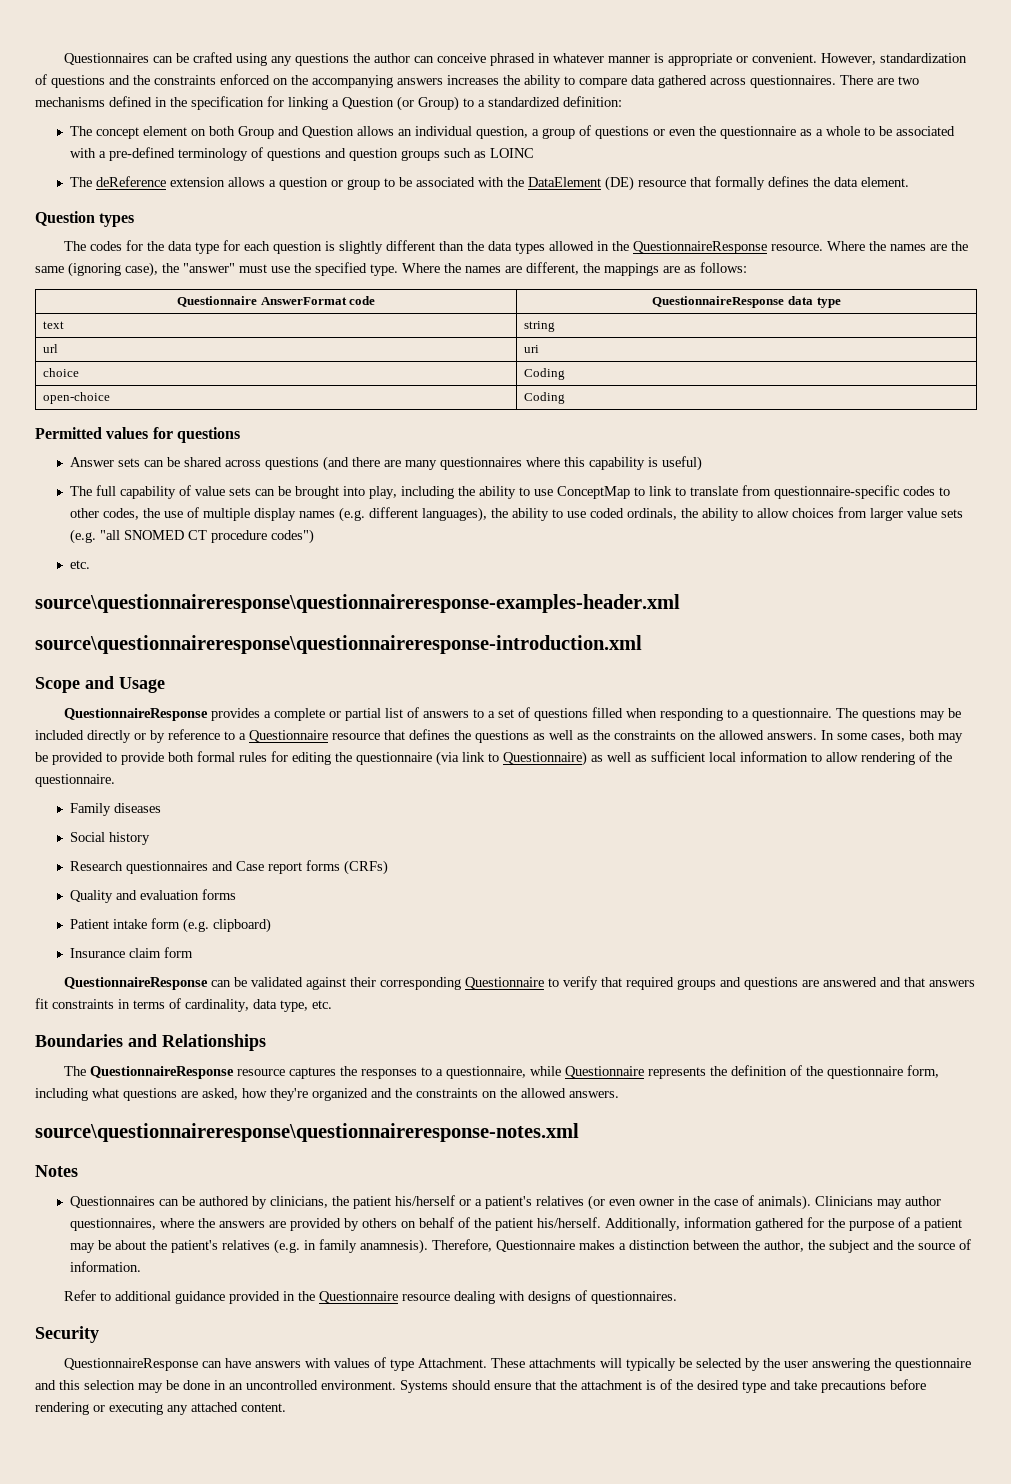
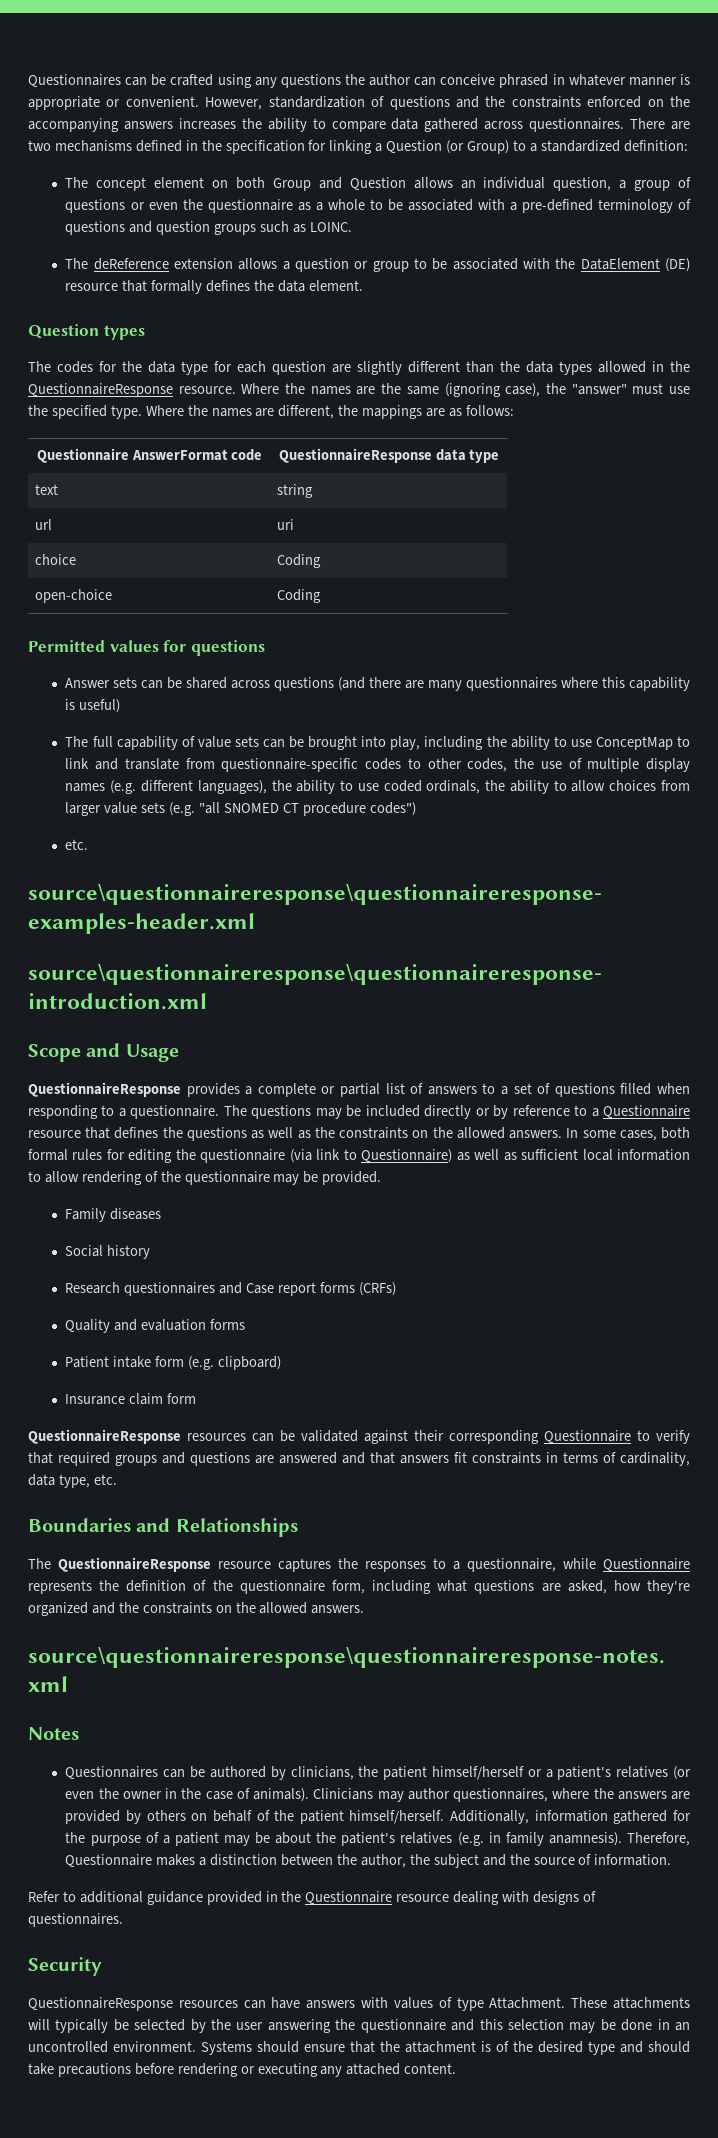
[489,148,534,158] LOINC -> [309,222,352,232] LOINC.
[324,241,335,251] is -> [332,364,351,373] are
[674,487,686,496] to -> [95,758,119,770] and
[938,733,963,743] [35,752,194,765] may be provided to provide both -> (691, 1133) none
[35,774,115,787] questionnaire. -> [184,1171,382,1185] questionnaire may be provided.
(208, 983) none -> [187,1433,246,1441] resources
[394,1195,455,1206] his/herself -> [431,1766,524,1780] himself/herself
(636, 1202) none -> [98,1788,119,1799] the
[536,1217,601,1228] his/herself. -> [349,1810,445,1824] himself/herself.
(198, 1364) none -> [178,2000,238,2008] resources
(791, 1385) none -> [648,2041,690,2053] should

